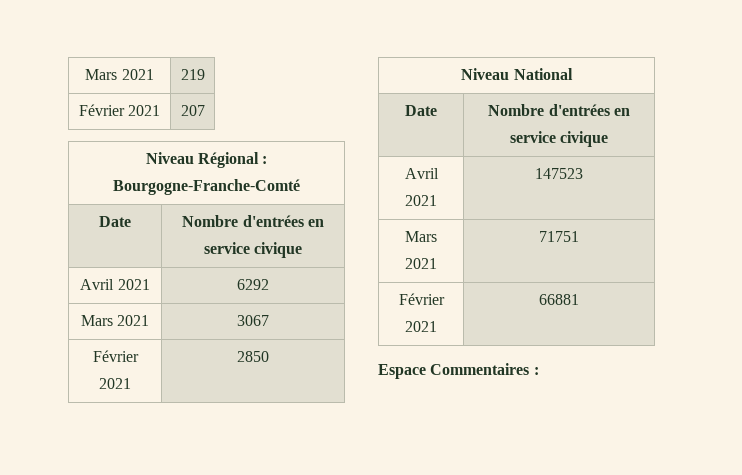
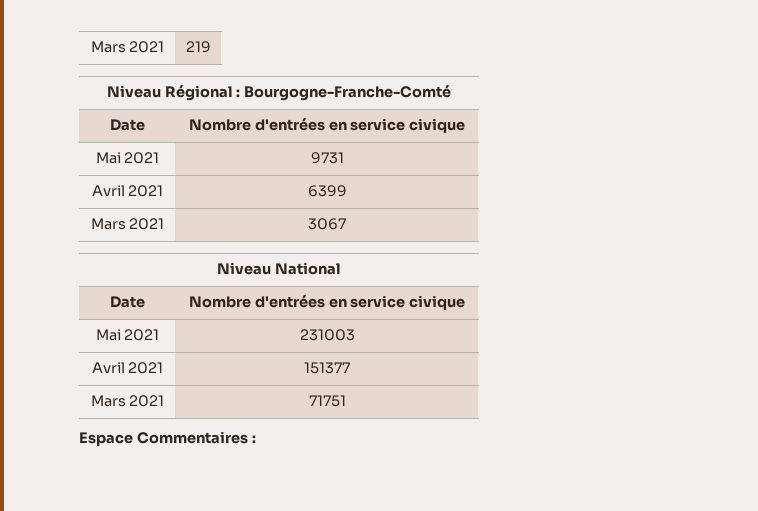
[78,104,161,116] [180,105,205,116] // Février 2021 | 207 -> (211, 47) none
[80,279,150,290] [237,279,269,290] // Avril 2021 | 6292 -> [95,152,160,164] [310,152,344,164] [91,185,164,197] [307,185,347,197] // Mai 2021 | 9731 // Avril 2021 | 6399
[92,350,139,362] [99,378,131,389] [237,351,269,362] // Février 2021 | 2850 -> (346, 224) none
[404,168,439,179] [405,195,437,206] [535,168,583,179] // Avril 2021 | 147523 -> [95,329,160,341] [299,329,355,341] [91,362,164,374] [304,362,350,374] // Mai 2021 | 231003 // Avril 2021 | 151377
[398,293,445,305] [405,321,437,332] [539,294,579,305] // Février 2021 | 66881 -> (346, 401) none

